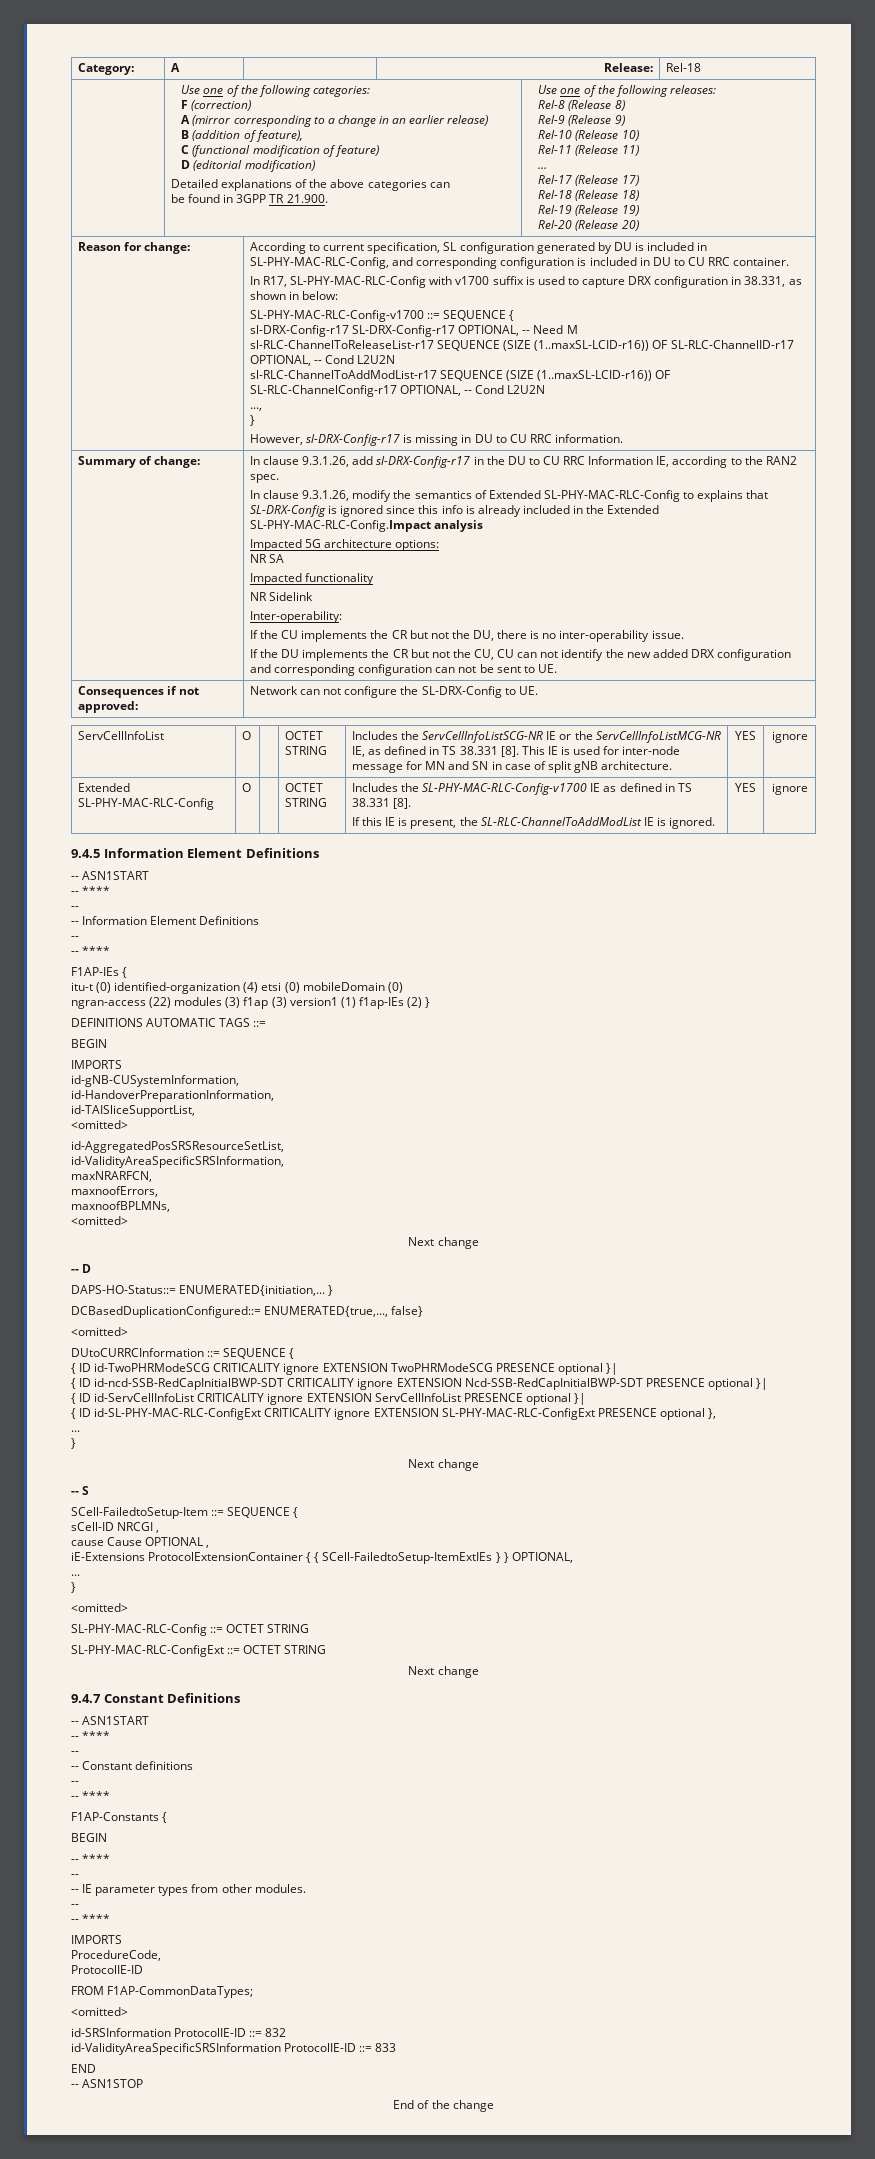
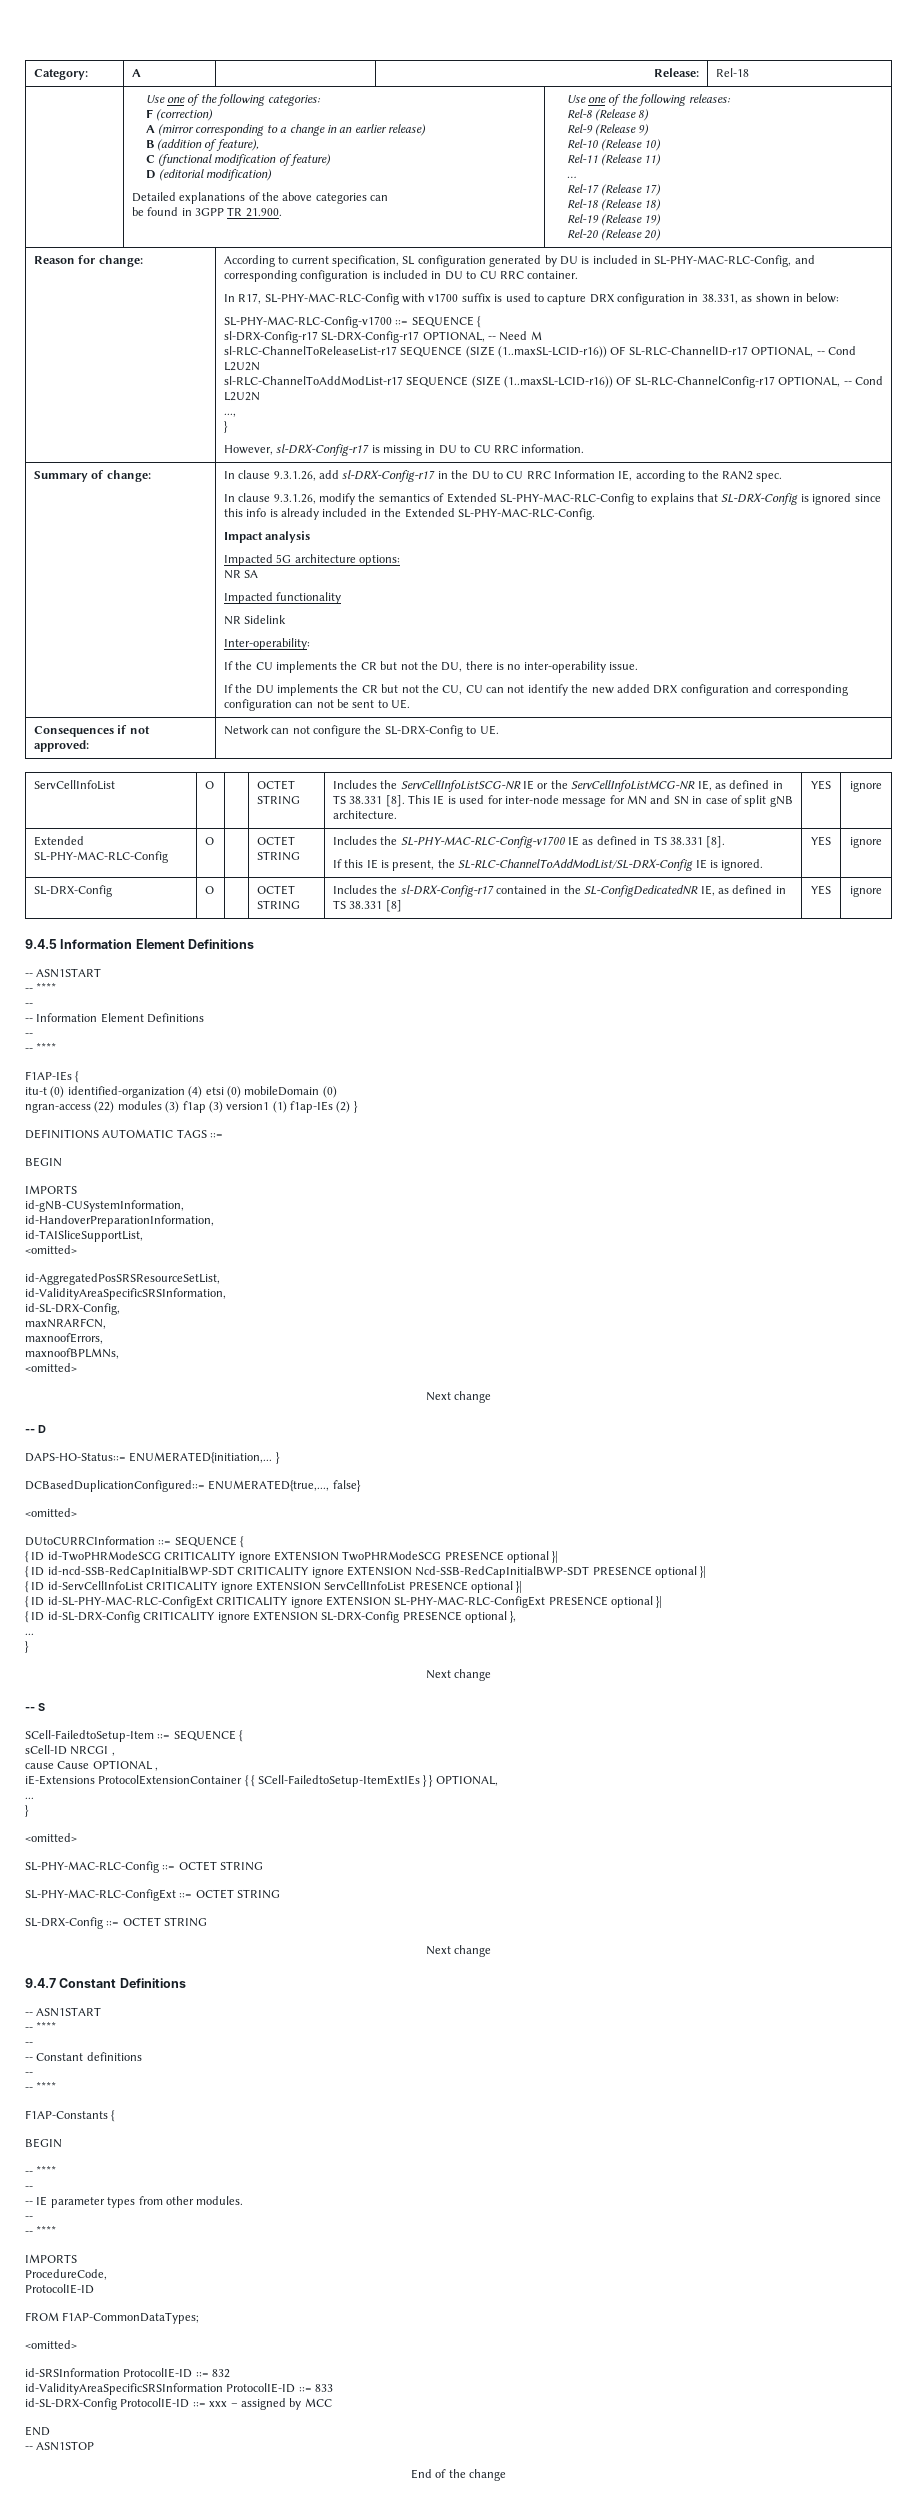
[250,520,432,532] SL-PHY-MAC-RLC-Config.Impact -> [457,508,595,520] [223,532,263,543] SL-PHY-MAC-RLC-Config. // Impact
[480,817,642,826] SL-RLC-ChannelToAddModList -> [458,859,694,871] SL-RLC-ChannelToAddModList/SL-DRX-Config
(808, 789) none -> [33,885,112,897] [204,886,214,894] [256,885,295,895] [256,900,300,910] [332,885,786,897] [332,900,402,912] [811,885,831,895] [850,886,882,897] // SL-DRX-Config | O | | OCTET STRING | Includes the sl-DRX-Config-r17 contained in the SL-ConfigDedicatedNR IE, as defined in TS 38.331 [8] | YES | ignore
(284, 1162) none -> [25,1303,120,1315] // id-SL-DRX-Config,
(705, 1414) none -> [656,1596,663,1608] [25,1611,507,1623] }| // { ID id-SL-DRX-Config CRITICALITY ignore EXTENSION SL-DRX-Config PRESENCE optional
(327, 1649) none -> [25,1917,208,1929] // SL-DRX-Config ::= OCTET STRING
(397, 2047) none -> [25,2398,332,2410] // id-SL-DRX-Config ProtocolIE-ID ::= xxx – assigned by MCC

